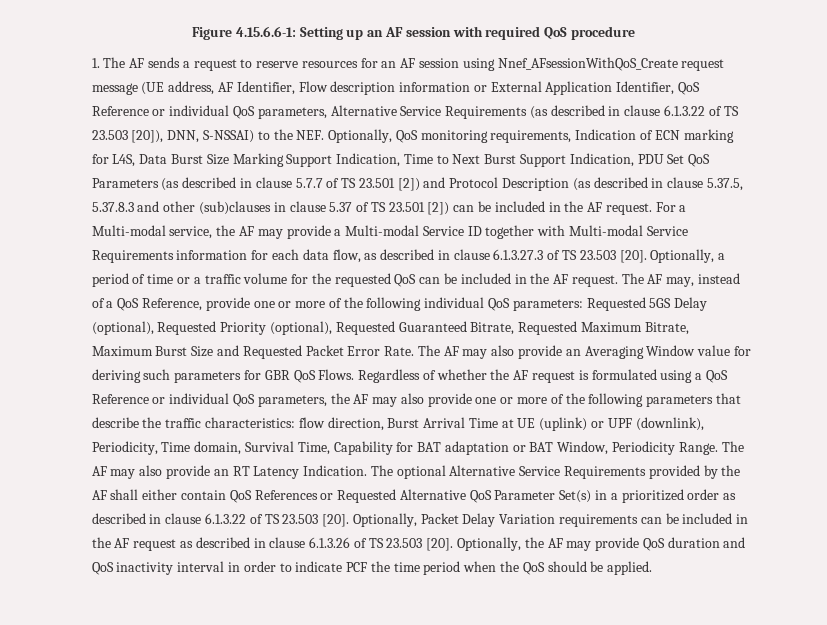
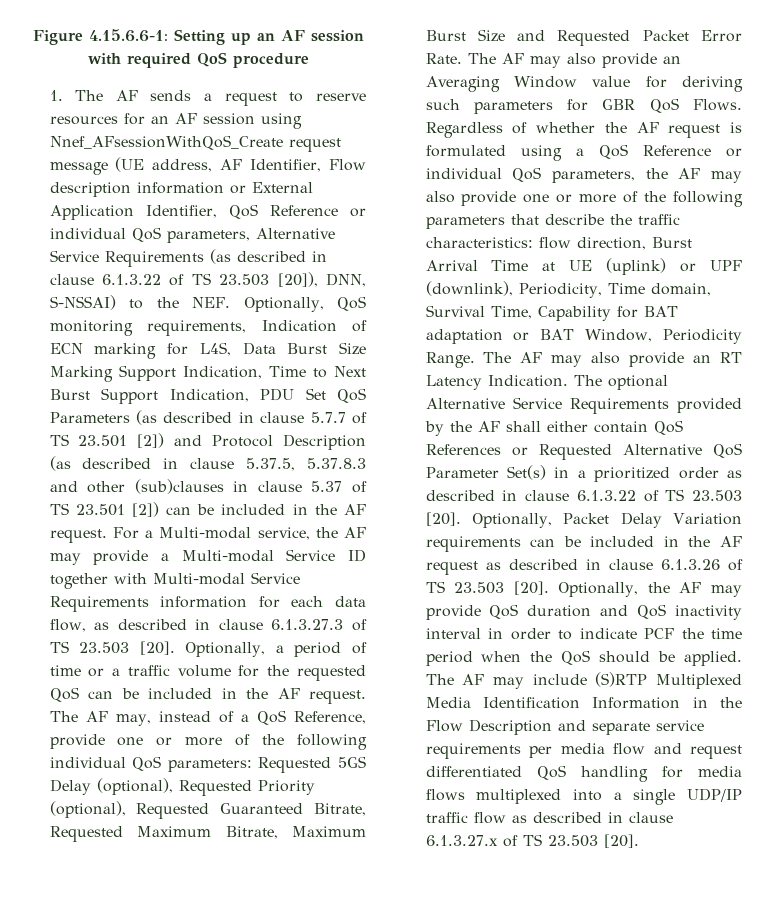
(653, 568) none -> [425,672,742,689] [425,697,742,709] [425,719,704,735] [425,743,742,759] [425,765,742,782] [425,788,742,805] [425,812,673,824] [425,834,639,848] The AF may include (S)RTP Multiplexed Media Identification Information in the Flow Description and separate service requirements per media flow and request differentiated QoS handling for media flows multiplexed into a single UDP/IP traffic flow as described in clause 6.1.3.27.x of TS 23.503 [20].

